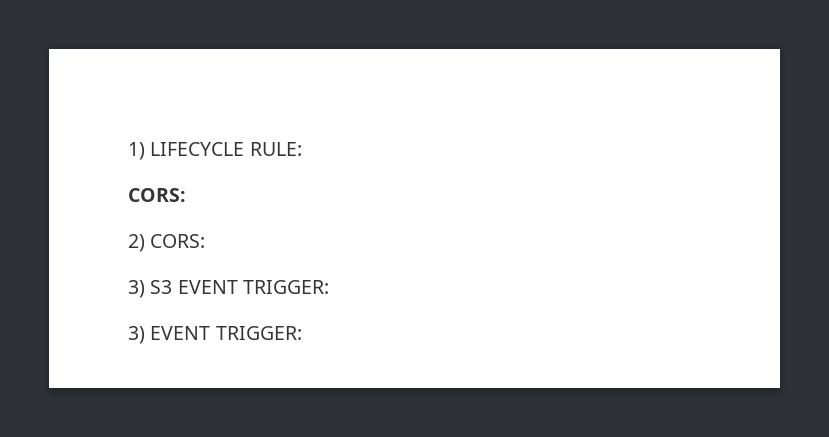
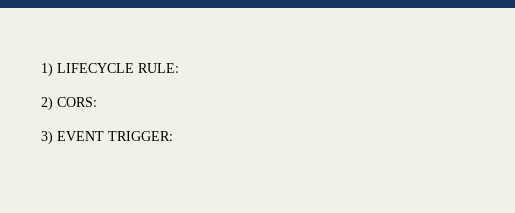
[128,188,186,202] // CORS: -> (179, 68) none
[150,280,329,294] [128,326,302,344] S3 EVENT TRIGGER: // 3) EVENT TRIGGER: -> [57,131,173,141] EVENT TRIGGER:

